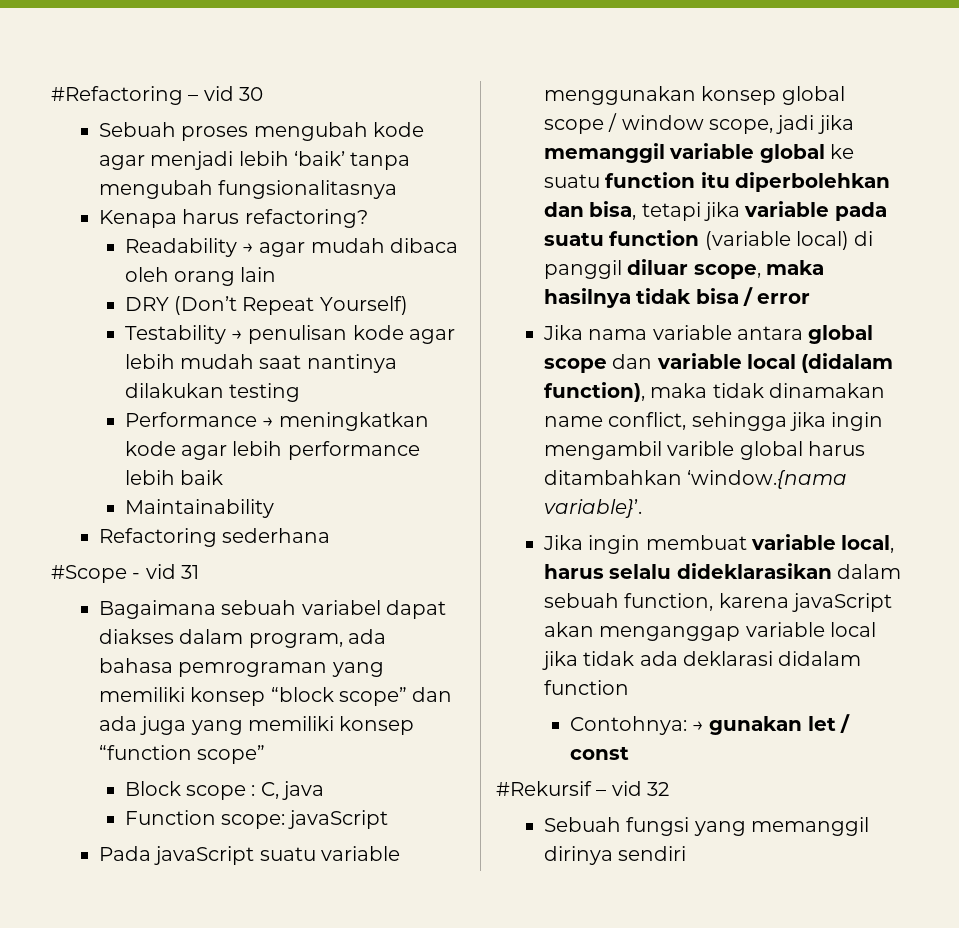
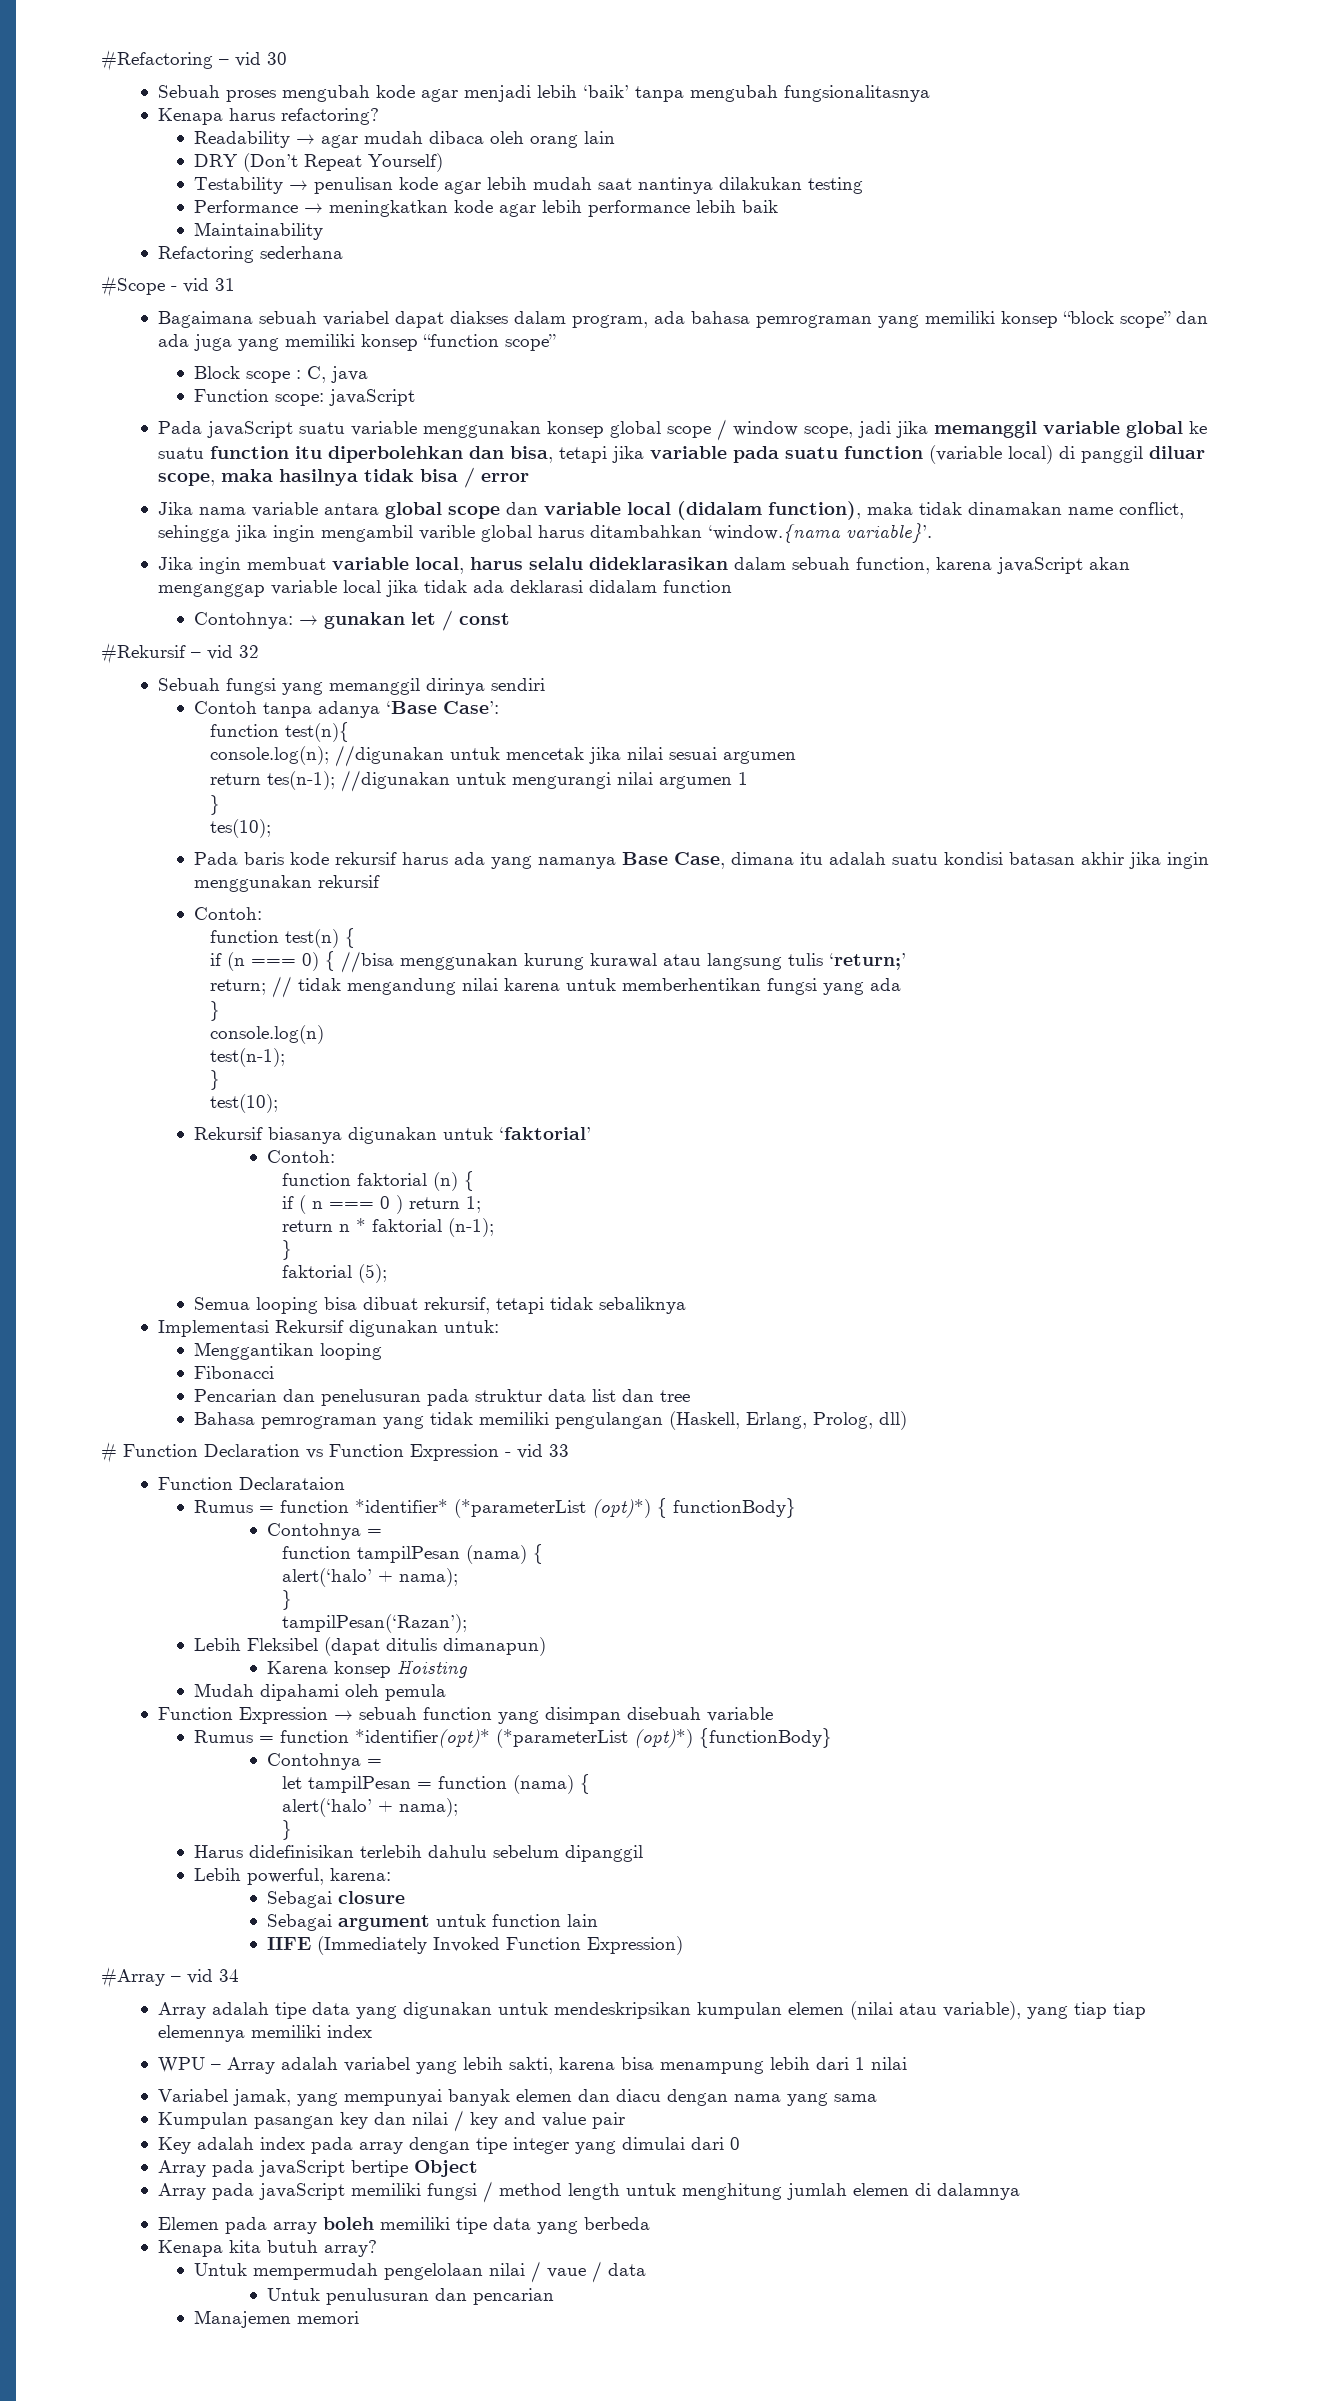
(687, 853) none -> [194,701,500,718] [209,722,349,742] [209,745,796,767] [209,770,748,792] [209,795,220,815] [209,819,271,838] [194,852,1210,869] [194,875,381,892] [194,907,263,920] [209,928,355,948] [209,951,906,973] [209,976,901,998] [209,1001,220,1021] [209,1025,324,1044] [209,1048,285,1067] [209,1070,220,1090] [209,1094,278,1113] [194,1127,592,1144] [266,1150,335,1163] [282,1171,475,1191] [282,1195,482,1214] [282,1218,495,1237] [282,1240,293,1260] [282,1264,388,1283] [194,1297,687,1314] [158,1320,500,1337] [194,1342,383,1360] [194,1366,275,1379] [194,1389,691,1406] [194,1411,908,1430] [101,1442,569,1463] [158,1477,346,1490] [194,1498,797,1518] [266,1523,382,1540] [282,1544,544,1564] [282,1568,459,1587] [282,1590,293,1610] [282,1614,468,1633] [194,1637,547,1656] [266,1660,468,1678] [194,1683,447,1701] [158,1707,774,1724] [194,1728,833,1748] [266,1753,382,1770] [282,1774,591,1794] [282,1798,459,1817] [282,1820,293,1840] [194,1845,644,1862] [194,1868,392,1885] [266,1891,405,1908] [266,1914,598,1931] [266,1936,683,1955] [101,1967,239,1988] [158,2001,1147,2020] [158,2025,373,2042] [158,2057,908,2074] [158,2089,878,2106] [158,2110,626,2132] [158,2137,741,2154] [158,2160,479,2177] [158,2181,1021,2203] [158,2217,651,2234] [158,2240,378,2257] [194,2261,647,2283] [266,2288,554,2305] [194,2310,360,2328] // Contoh tanpa adanya ‘Base Case’: // function test(n){ // console.log(n); //digunakan untuk mencetak jika nilai sesuai argumen // return tes(n-1); //digunakan untuk mengurangi nilai argumen 1 // } // tes(10); // Pada baris kode rekursif harus ada yang namanya Base Case, dimana itu adalah suatu kondisi batasan akhir jika ingin menggunakan rekursif // Contoh: // function test(n) { // if (n === 0) { //bisa menggunakan kurung kurawal atau langsung tulis ‘return;’ // return; // tidak mengandung nilai karena untuk memberhentikan fungsi yang ada // } // console.log(n) // test(n-1); // } // test(10); // Rekursif biasanya digunakan untuk ‘faktorial’ // Contoh: // function faktorial (n) { // if ( n === 0 ) return 1; // return n * faktorial (n-1); // } // faktorial (5); // Semua looping bisa dibuat rekursif, tetapi tidak sebaliknya // Implementasi Rekursif digunakan untuk: // Menggantikan looping // Fibonacci // Pencarian dan penelusuran pada struktur data list dan tree // Bahasa pemrograman yang tidak memiliki pengulangan (Haskell, Erlang, Prolog, dll) // # Function Declaration vs Function Expression - vid 33 // Function Declarataion // Rumus = function *identifier* (*parameterList (opt)*) { functionBody} // Contohnya = // function tampilPesan (nama) { // alert(‘halo’ + nama); // } // tampilPesan(‘Razan’); // Lebih Fleksibel (dapat ditulis dimanapun) // Karena konsep Hoisting // Mudah dipahami oleh pemula // Function Expression → sebuah function yang disimpan disebuah variable // Rumus = function *identifier(opt)* (*parameterList (opt)*) {functionBody} // Contohnya = // let tampilPesan = function (nama) { // alert(‘halo’ + nama); // } // Harus didefinisikan terlebih dahulu sebelum dipanggil // Lebih powerful, karena: // Sebagai closure // Sebagai argument untuk function lain // IIFE (Immediately Invoked Function Expression) // #Array – vid 34 // Array adalah tipe data yang digunakan untuk mendeskripsikan kumpulan elemen (nilai atau variable), yang tiap tiap elemennya memiliki index // WPU – Array adalah variabel yang lebih sakti, karena bisa menampung lebih dari 1 nilai // Variabel jamak, yang mempunyai banyak elemen dan diacu dengan nama yang sama // Kumpulan pasangan key dan nilai / key and value pair // Key adalah index pada array dengan tipe integer yang dimulai dari 0 // Array pada javaScript bertipe Object // Array pada javaScript memiliki fungsi / method length untuk menghitung jumlah elemen di dalamnya // Elemen pada array boleh memiliki tipe data yang berbeda // Kenapa kita butuh array? // Untuk mempermudah pengelolaan nilai / vaue / data // Untuk penulusuran dan pencarian // Manajemen memori

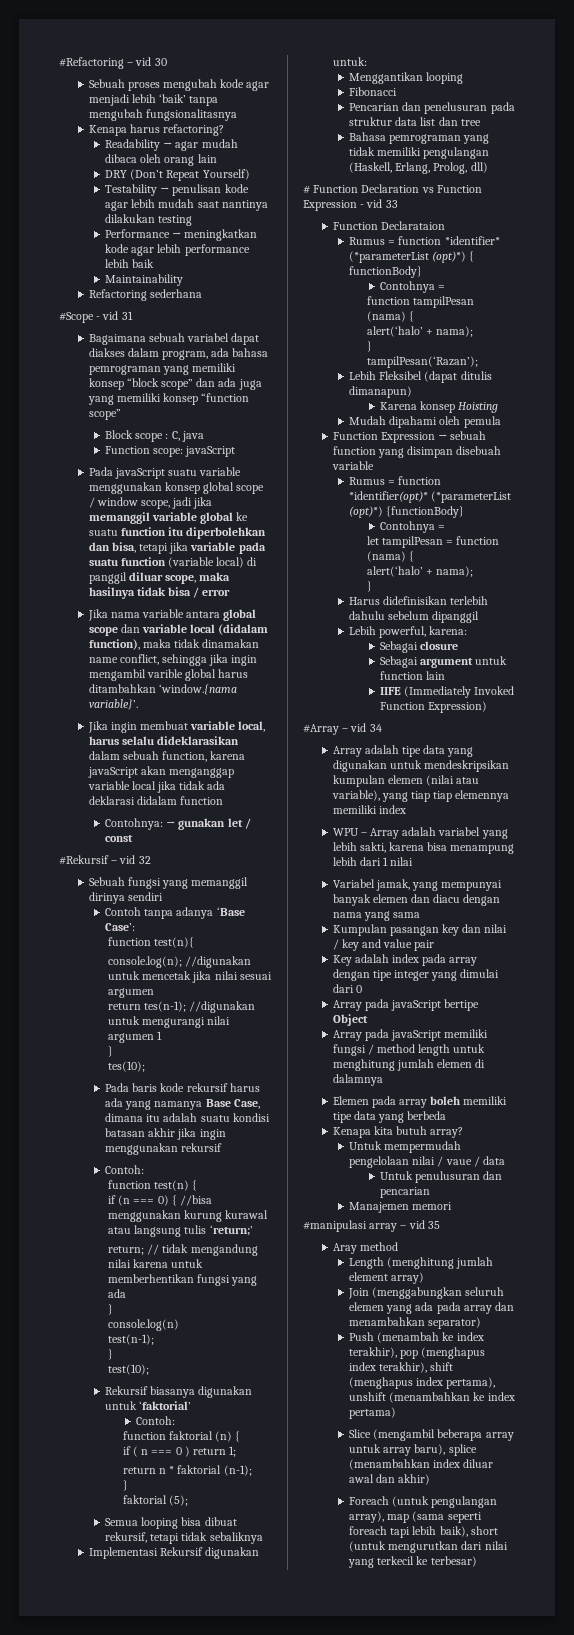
(360, 2317) none -> [303,1220,440,1232] [332,1242,398,1254] [348,1257,494,1269] [348,1272,425,1284] [347,1287,505,1299] [348,1302,514,1314] [348,1317,482,1329] [348,1332,484,1343] [348,1347,486,1359] [348,1362,454,1373] [348,1377,496,1389] [348,1392,515,1403] [348,1407,396,1419] [348,1429,514,1441] [348,1444,477,1456] [348,1459,494,1470] [348,1474,431,1485] [348,1496,498,1508] [348,1511,482,1523] [348,1526,498,1538] [348,1541,508,1553] [347,1556,477,1568] // #manipulasi array – vid 35 // Aray method // Length (menghitung jumlah element array) // Join (menggabungkan seluruh elemen yang ada pada array dan menambahkan separator) // Push (menambah ke index terakhir), pop (menghapus index terakhir), shift (menghapus index pertama), unshift (menambahkan ke index pertama) // Slice (mengambil beberapa array untuk array baru), splice (menambahkan index diluar awal dan akhir) // Foreach (untuk pengulangan array), map (sama seperti foreach tapi lebih baik), short (untuk mengurutkan dari nilai yang terkecil ke terbesar)

